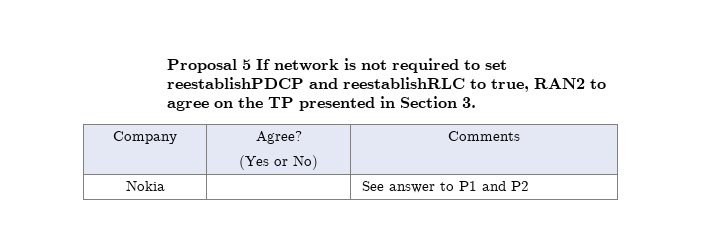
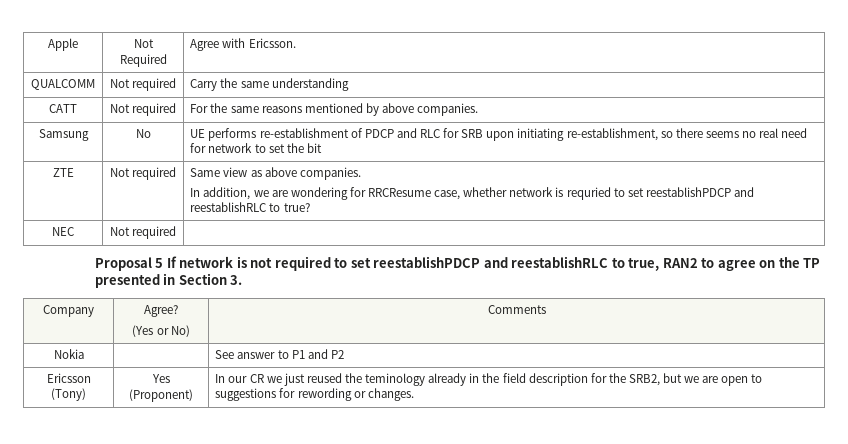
(167, 66) none -> [48,38,78,51] [133,39,154,48] [119,54,167,67] [190,38,296,51] [31,79,95,90] [109,78,177,91] [190,78,349,91] [49,104,77,113] [109,103,177,116] [190,103,479,116] [38,129,89,141] [135,129,151,138] [190,128,808,141] [190,143,322,153] [52,168,74,177] [109,167,177,180] [190,167,361,180] [190,187,754,200] [190,202,310,212] [52,227,74,236] [109,226,177,239] Apple | Not Required | Agree with Ericsson. // QUALCOMM | Not required | Carry the same understanding // CATT | Not required | For the same reasons mentioned by above companies. // Samsung | No | UE performs re-establishment of PDCP and RLC for SRB upon initiating re-establishment, so there seems no real need for network to set the bit // ZTE | Not required | Same view as above companies. // In addition, we are wondering for RRCResume case, whether network is requried to set reestablishPDCP and reestablishRLC to true? // NEC | Not required | //
(529, 186) none -> [46,373,91,383] [51,388,86,401] [151,374,170,383] [129,389,193,402] [215,373,763,386] [215,388,414,401] // Ericsson (Tony) | Yes (Proponent) | In our CR we just reused the teminology already in the field description for the SRB2, but we are open to suggestions for rewording or changes.

